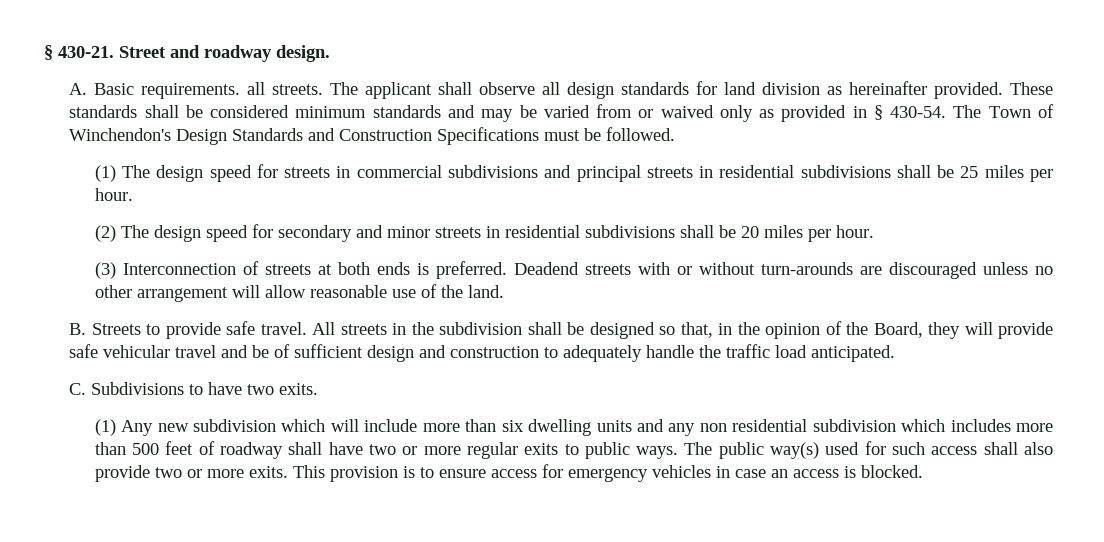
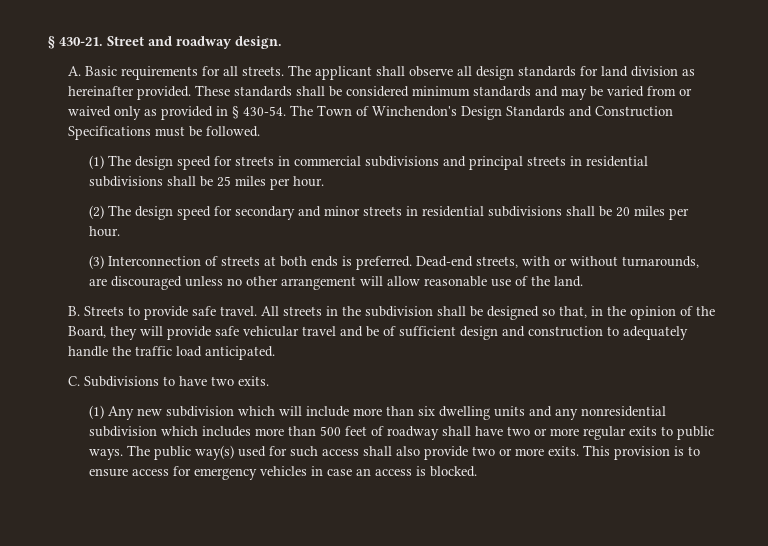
[141,83,241,99] requirements. -> [121,66,221,80] requirements for
[513,262,631,275] Deadend streets -> [415,256,518,268] Dead-end streets,
[760,262,853,275] turn-arounds -> [621,256,699,268] turnarounds,
[699,419,808,432] non residential -> [580,406,666,417] nonresidential

